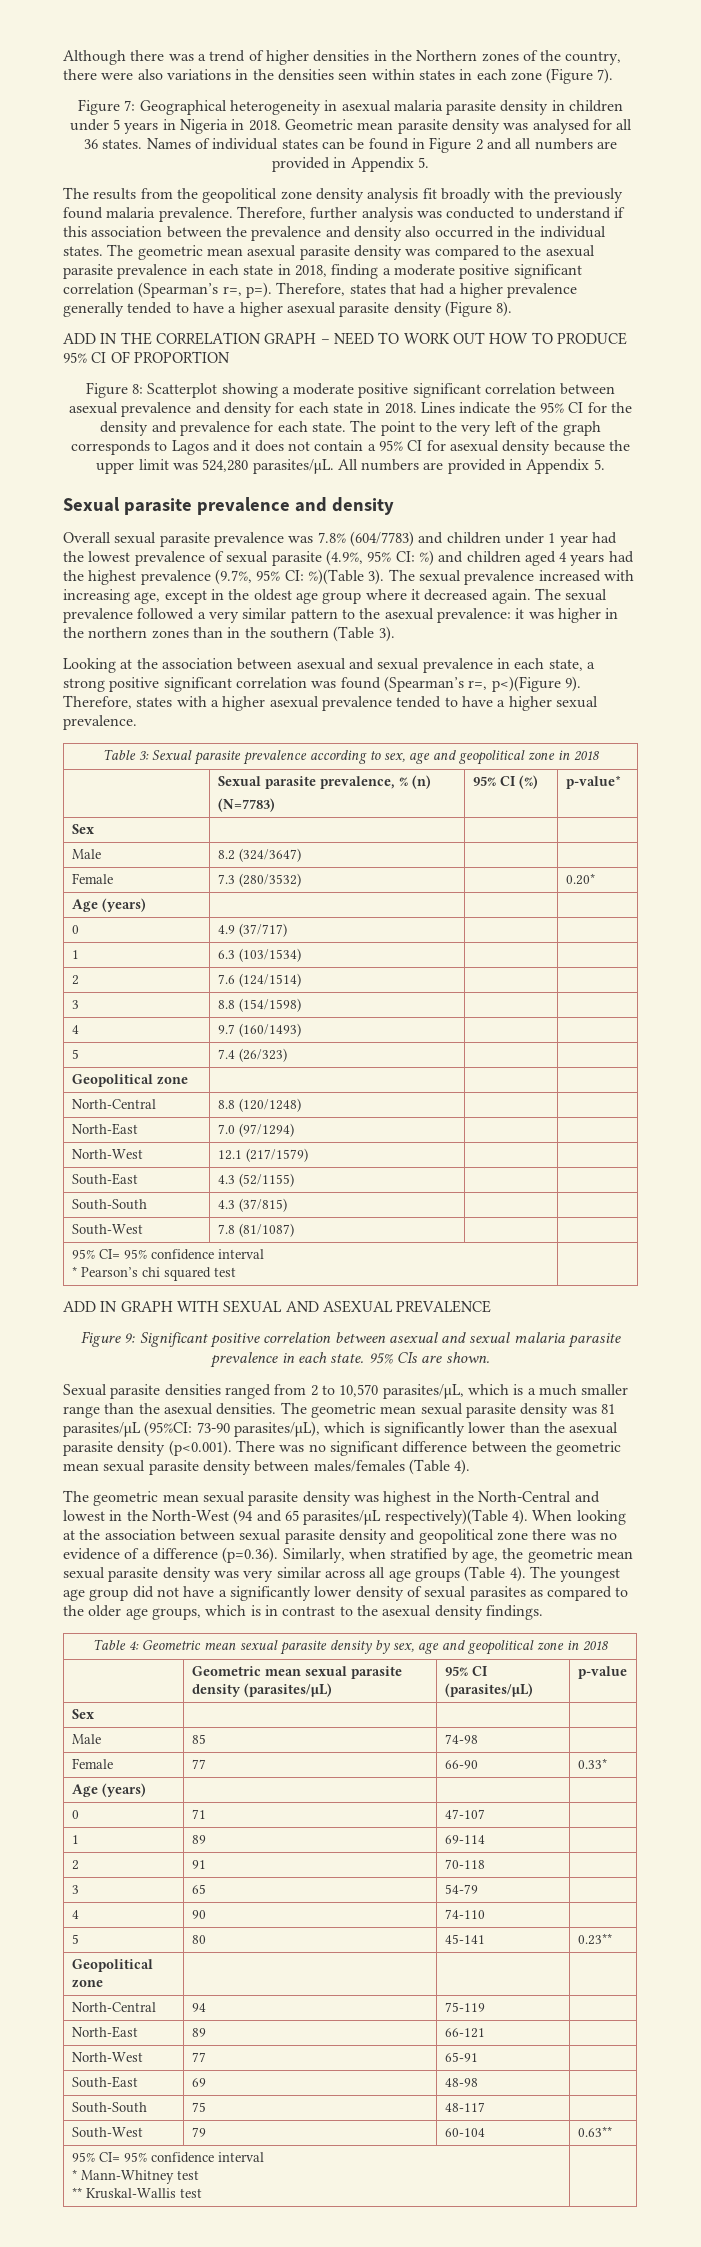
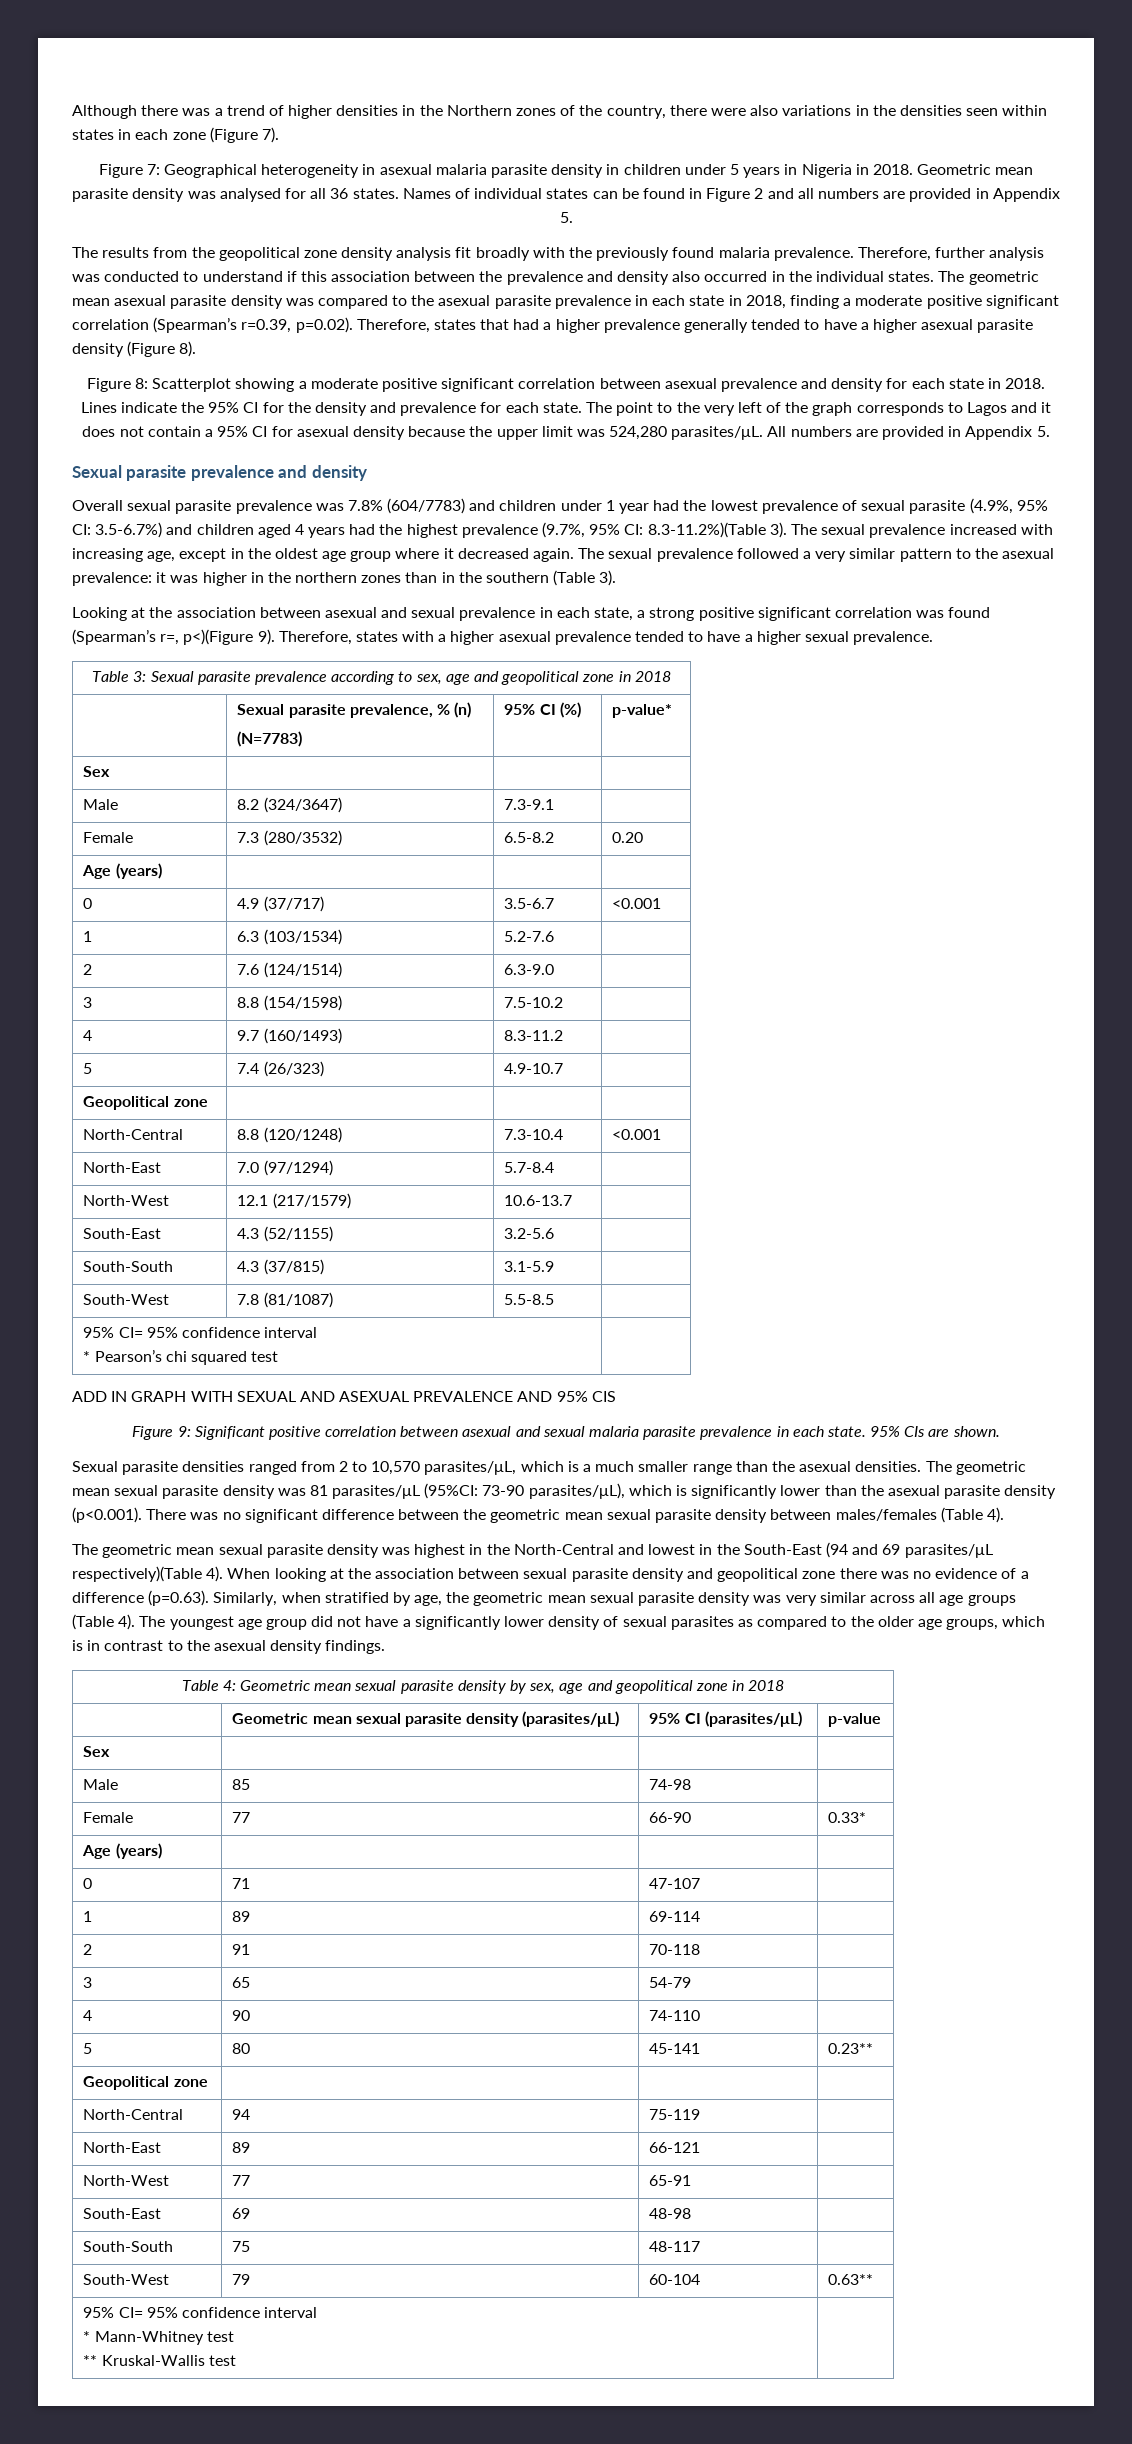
[222,282,272,298] r=, p=). -> [241,317,353,333] r=0.39, p=0.02).
[63,332,627,345] [63,351,230,363] // ADD IN THE CORRELATION GRAPH – NEED TO WORK OUT HOW TO PRODUCE 95% CI OF PROPORTION -> (197, 349) none
[418,550,434,566] %) -> [95,522,163,538] 3.5-6.7%)
[307,569,364,585] %)(Table -> [647,522,766,538] 8.3-11.2%)(Table
(301, 855) none -> [504,799,555,810] 7.3-9.1
[565,873,595,885] | 0.20* -> [504,832,555,843] [612,832,644,843] 6.5-8.2 | 0.20
(287, 930) | -> [504,898,555,909] [612,898,662,909] 3.5-6.7 | <0.001
(301, 955) none -> [504,931,555,942] 5.2-7.6
(301, 980) none -> [504,964,555,975] 6.3-9.0
(301, 1005) none -> [504,997,564,1008] 7.5-10.2
(301, 1030) none -> [504,1030,564,1041] 8.3-11.2
(287, 1055) none -> [504,1063,564,1074] 4.9-10.7
(301, 1105) | -> [504,1129,564,1140] [612,1129,662,1140] 7.3-10.4 | <0.001
(294, 1130) none -> [504,1162,555,1173] 5.7-8.4
(308, 1155) none -> [504,1195,573,1206] 10.6-13.7
(294, 1180) none -> [504,1228,555,1239] 3.2-5.6
(287, 1205) none -> [504,1261,555,1272] 3.1-5.9
(294, 1230) none -> [504,1294,555,1305] 5.5-8.5
(492, 1306) none -> [517,1391,616,1402] AND 95% CIS
[151,1510,229,1521] North-West -> [743,1544,822,1555] South-East
[284,1510,299,1521] 65 -> [882,1544,901,1555] 69
[222,1547,279,1563] (p=0.36). -> [148,1590,210,1606] (p=0.63).

